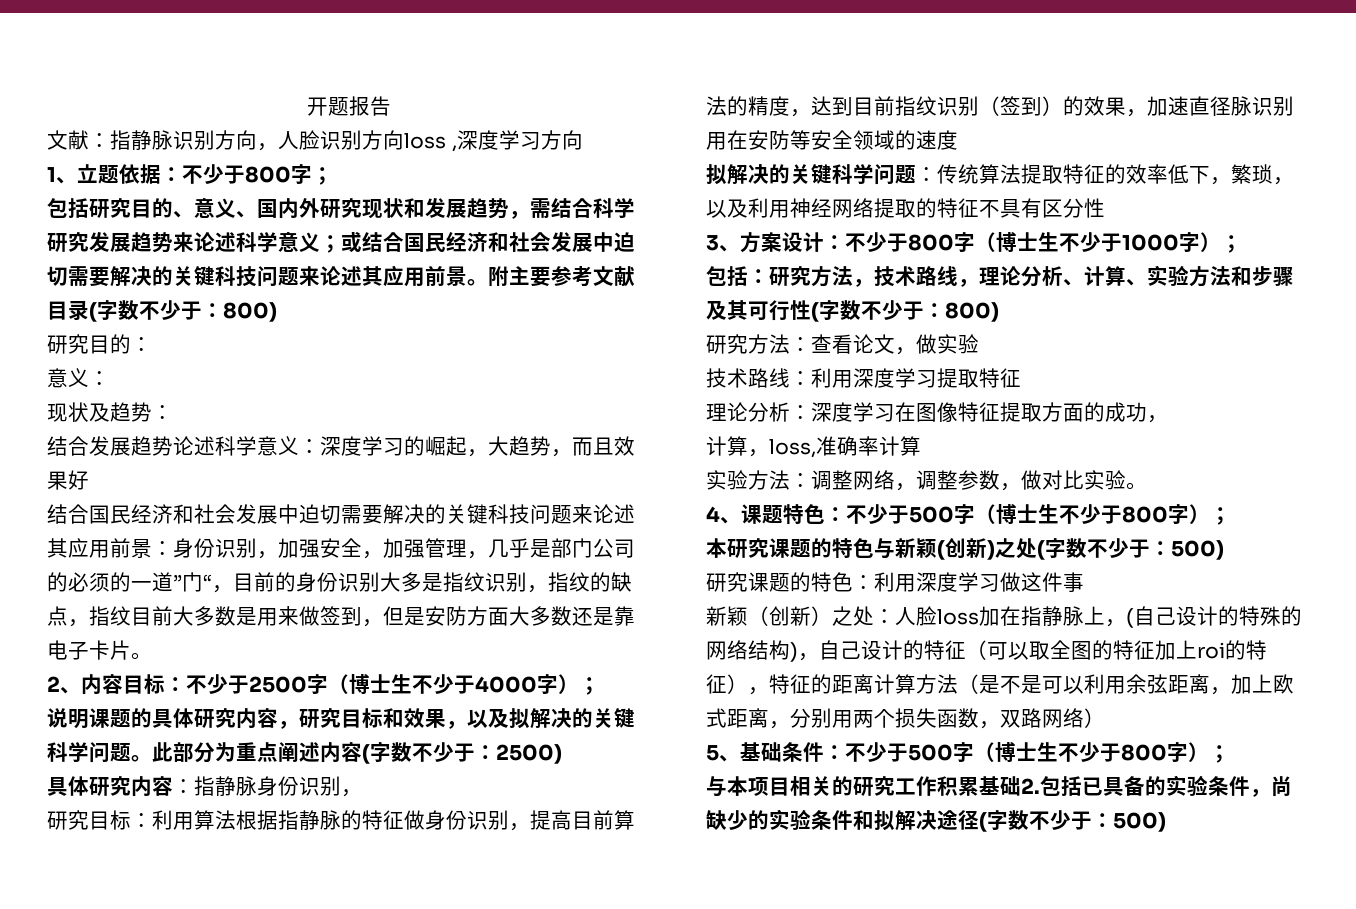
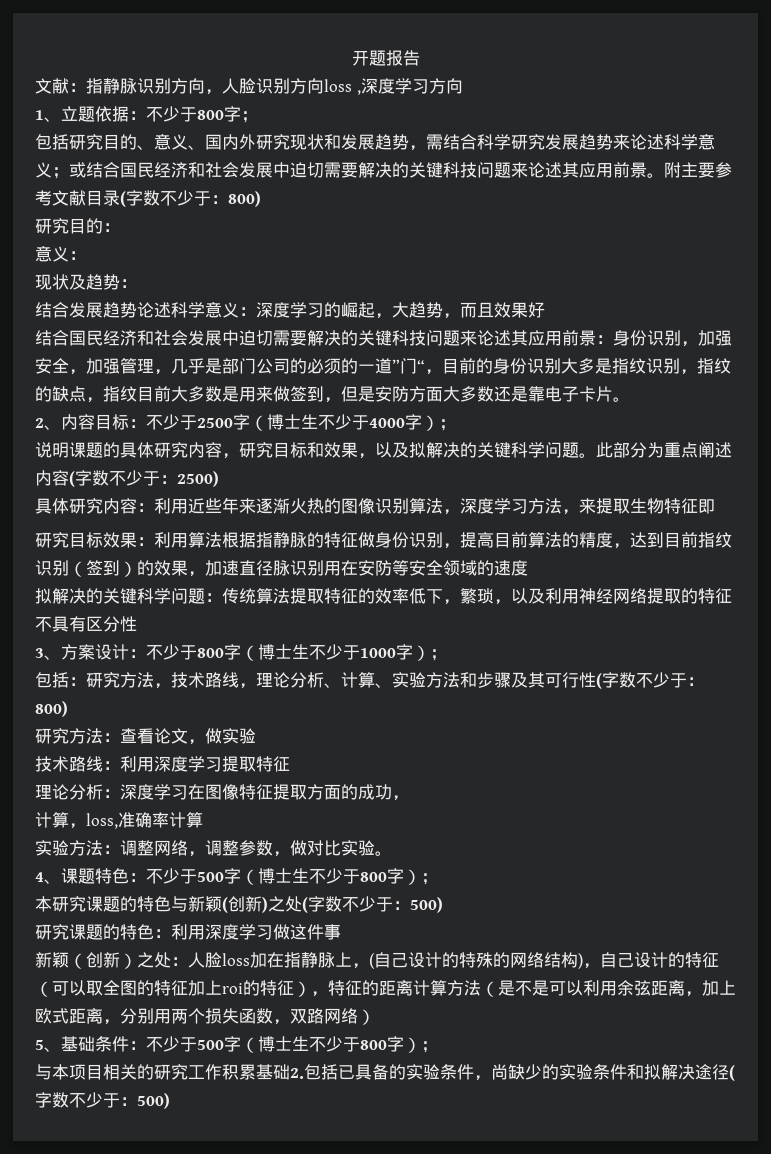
[194,776,362,797] [47,810,131,830] 指静脉身份识别， // 研究目标 -> [154,497,715,515] [35,532,137,548] 利用近些年来逐渐火热的图像识别算法，深度学习方法，来提取生物特征即 // 研究目标效果

